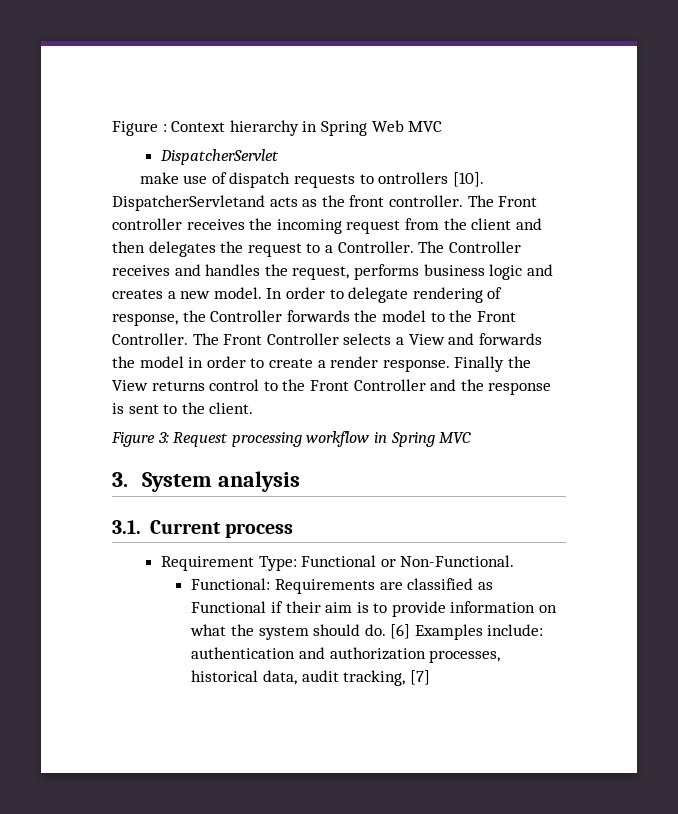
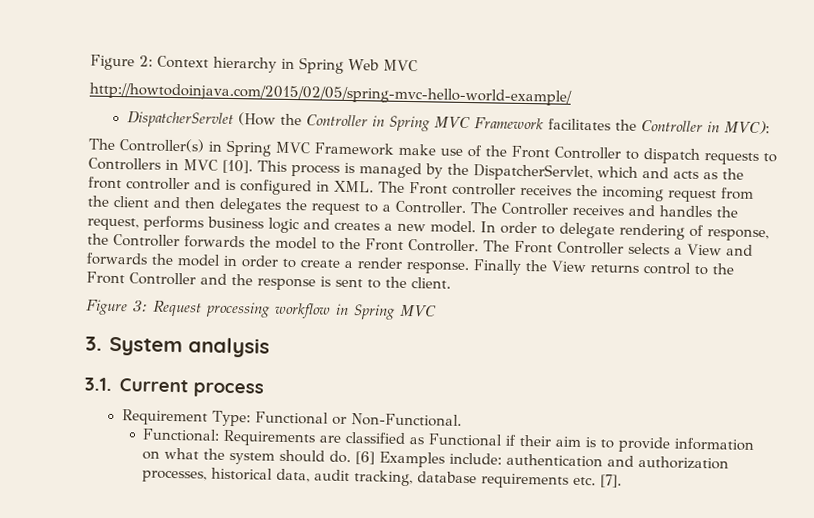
[112,121,167,136] Figure : -> [90,54,153,71] Figure 2:
(443, 126) none -> [89,82,572,106] // http://howtodoinjava.com/2015/02/05/spring-mvc-hello-world-example/
[139,172,484,188] [112,195,463,211] // make use of dispatch requests to ontrollers [10]. DispatcherServletand acts as the front controller. -> [237,112,770,135] [88,138,777,166] [88,157,744,182] [88,176,374,196] (How the Controller in Spring MVC Framework facilitates the Controller in MVC): // The Controller(s) in Spring MVC Framework make use of the Front Controller to dispatch requests to Controllers in MVC [10]. This process is managed by the DispatcherServlet, which and acts as the front controller and is configured in XML.
[409,670,430,685] [7] -> [417,471,623,489] database requirements etc. [7].

